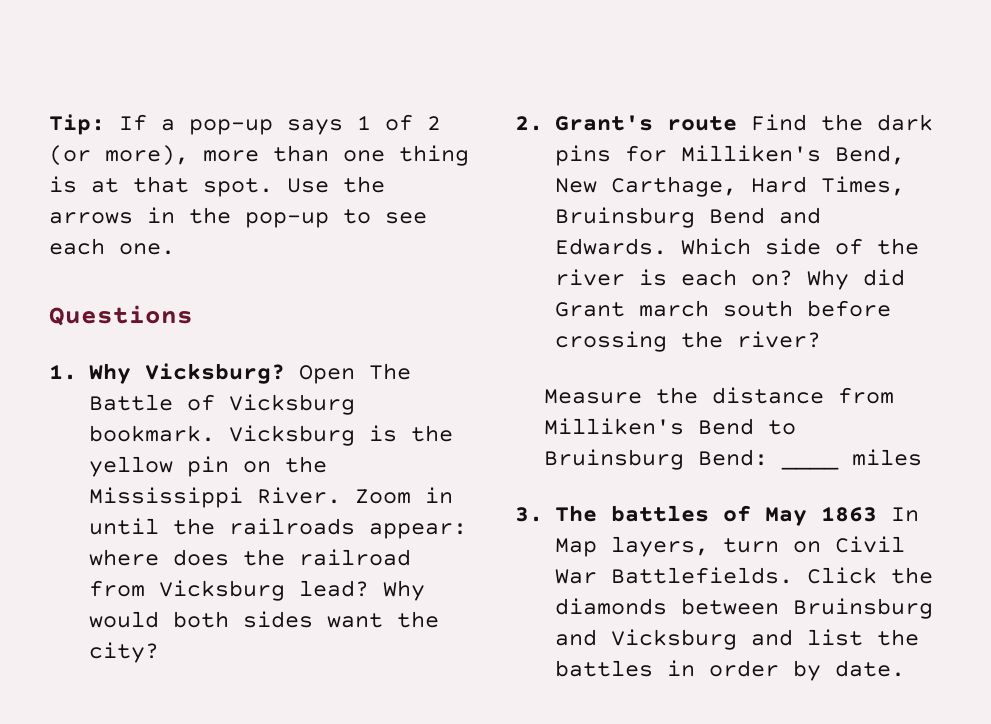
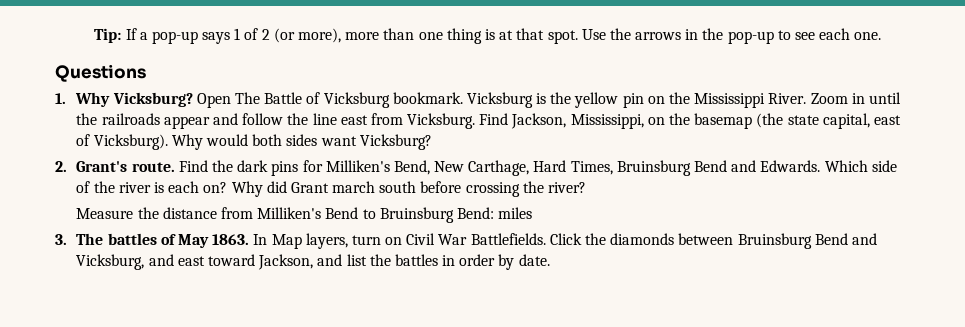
[368,523,467,539] [88,549,411,566] [88,580,369,601] appear: where does the railroad from Vicksburg lead? -> [163,113,901,129] [76,134,168,150] appear and follow the line east from Vicksburg. Find Jackson, Mississippi, on the basemap (the state capital, east of Vicksburg).
[396,611,439,628] [88,642,159,663] the city? -> [359,134,432,150] Vicksburg?
[666,116,737,131] route -> [131,162,175,172] route.
[780,465,839,470] ____ -> (494, 213) none
[820,506,877,522] 1863 -> [212,234,250,245] 1863.
[554,629,737,650] and Vicksburg -> [814,233,877,245] [76,254,314,270] Bend and Vicksburg, and east toward Jackson,

